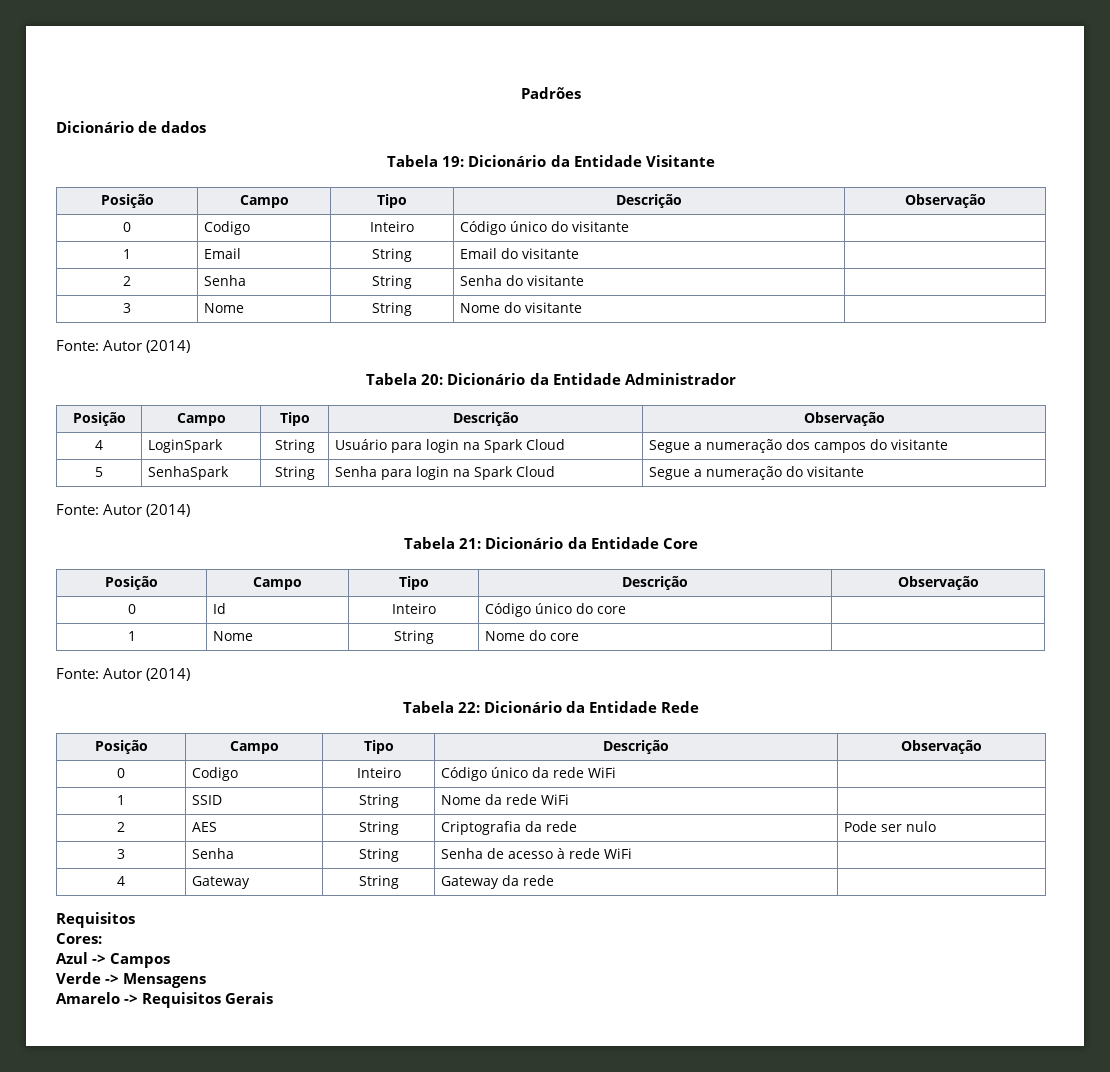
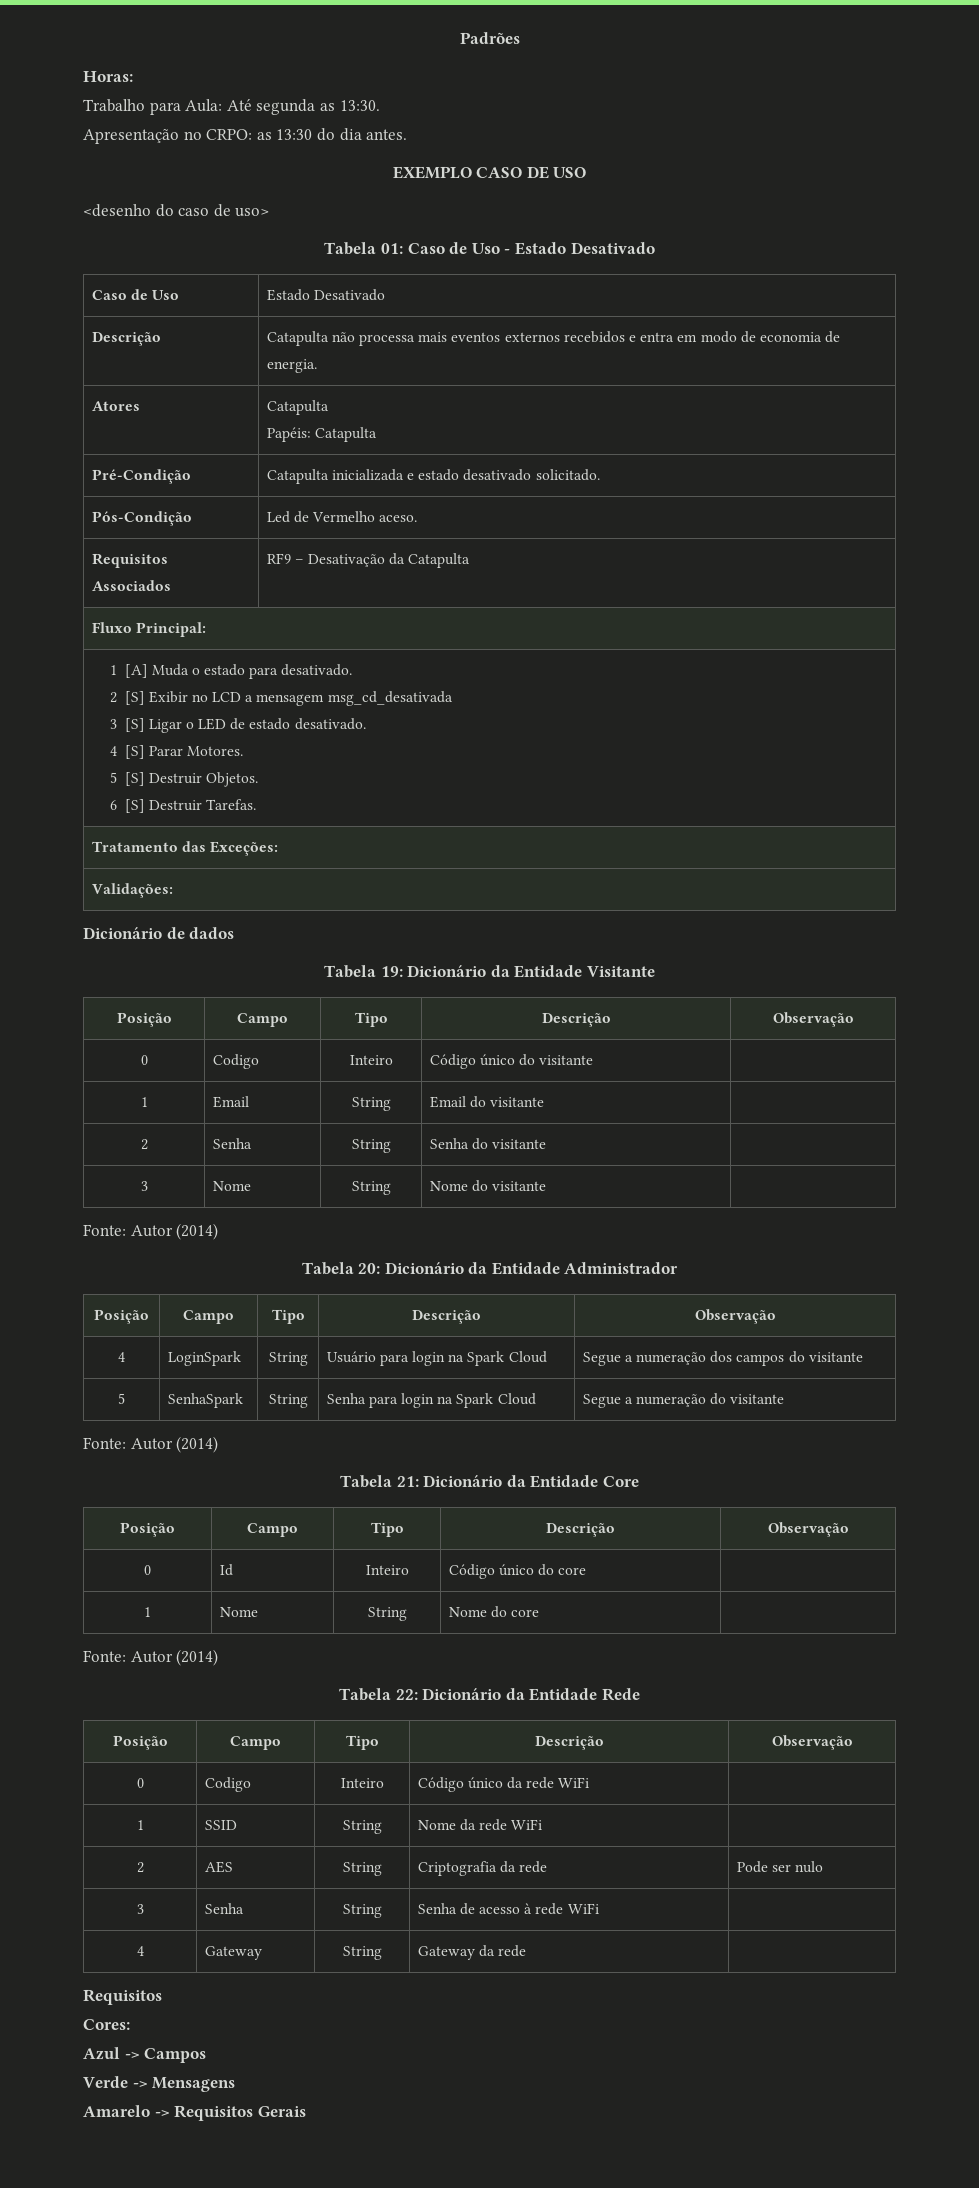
(581, 93) none -> [83,71,133,82] [83,99,380,115] [83,128,408,144] [392,166,587,179] [83,204,270,217] [324,242,655,255] [91,289,180,300] [266,289,385,301] [91,332,161,346] [266,331,841,346] [266,359,317,373] [91,401,140,411] [266,400,329,415] [266,427,377,442] [91,469,191,484] [266,469,600,484] [91,511,192,526] [266,511,418,523] [91,553,168,568] [91,580,171,591] [266,553,471,568] [91,622,206,637] [109,664,353,679] [109,691,453,706] [109,718,366,733] [109,745,243,759] [109,772,258,787] [109,799,256,813] [91,841,279,856] [91,883,173,898] // Horas: // Trabalho para Aula: Até segunda as 13:30. // Apresentação no CRPO: as 13:30 do dia antes. // EXEMPLO CASO DE USO // <desenho do caso de uso> // Tabela 01: Caso de Uso - Estado Desativado // Caso de Uso | Estado Desativado // Descrição | Catapulta não processa mais eventos externos recebidos e entra em modo de economia de energia. // Atores | Catapulta // Papéis: Catapulta // Pré-Condição | Catapulta inicializada e estado desativado solicitado. // Pós-Condição | Led de Vermelho aceso. // Requisitos Associados | RF9 – Desativação da Catapulta // Fluxo Principal: // 1 [A] Muda o estado para desativado. // 2 [S] Exibir no LCD a mensagem msg_cd_desativada // 3 [S] Ligar o LED de estado desativado. // 4 [S] Parar Motores. // 5 [S] Destruir Objetos. // 6 [S] Destruir Tarefas. // Tratamento das Exceções: // Validações:

